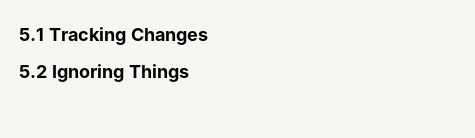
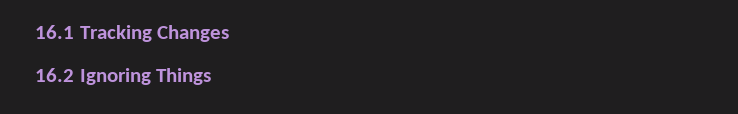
[19,28,44,41] 5.1 -> [35,25,74,39] 16.1
[19,65,47,78] 5.2 -> [35,68,74,82] 16.2

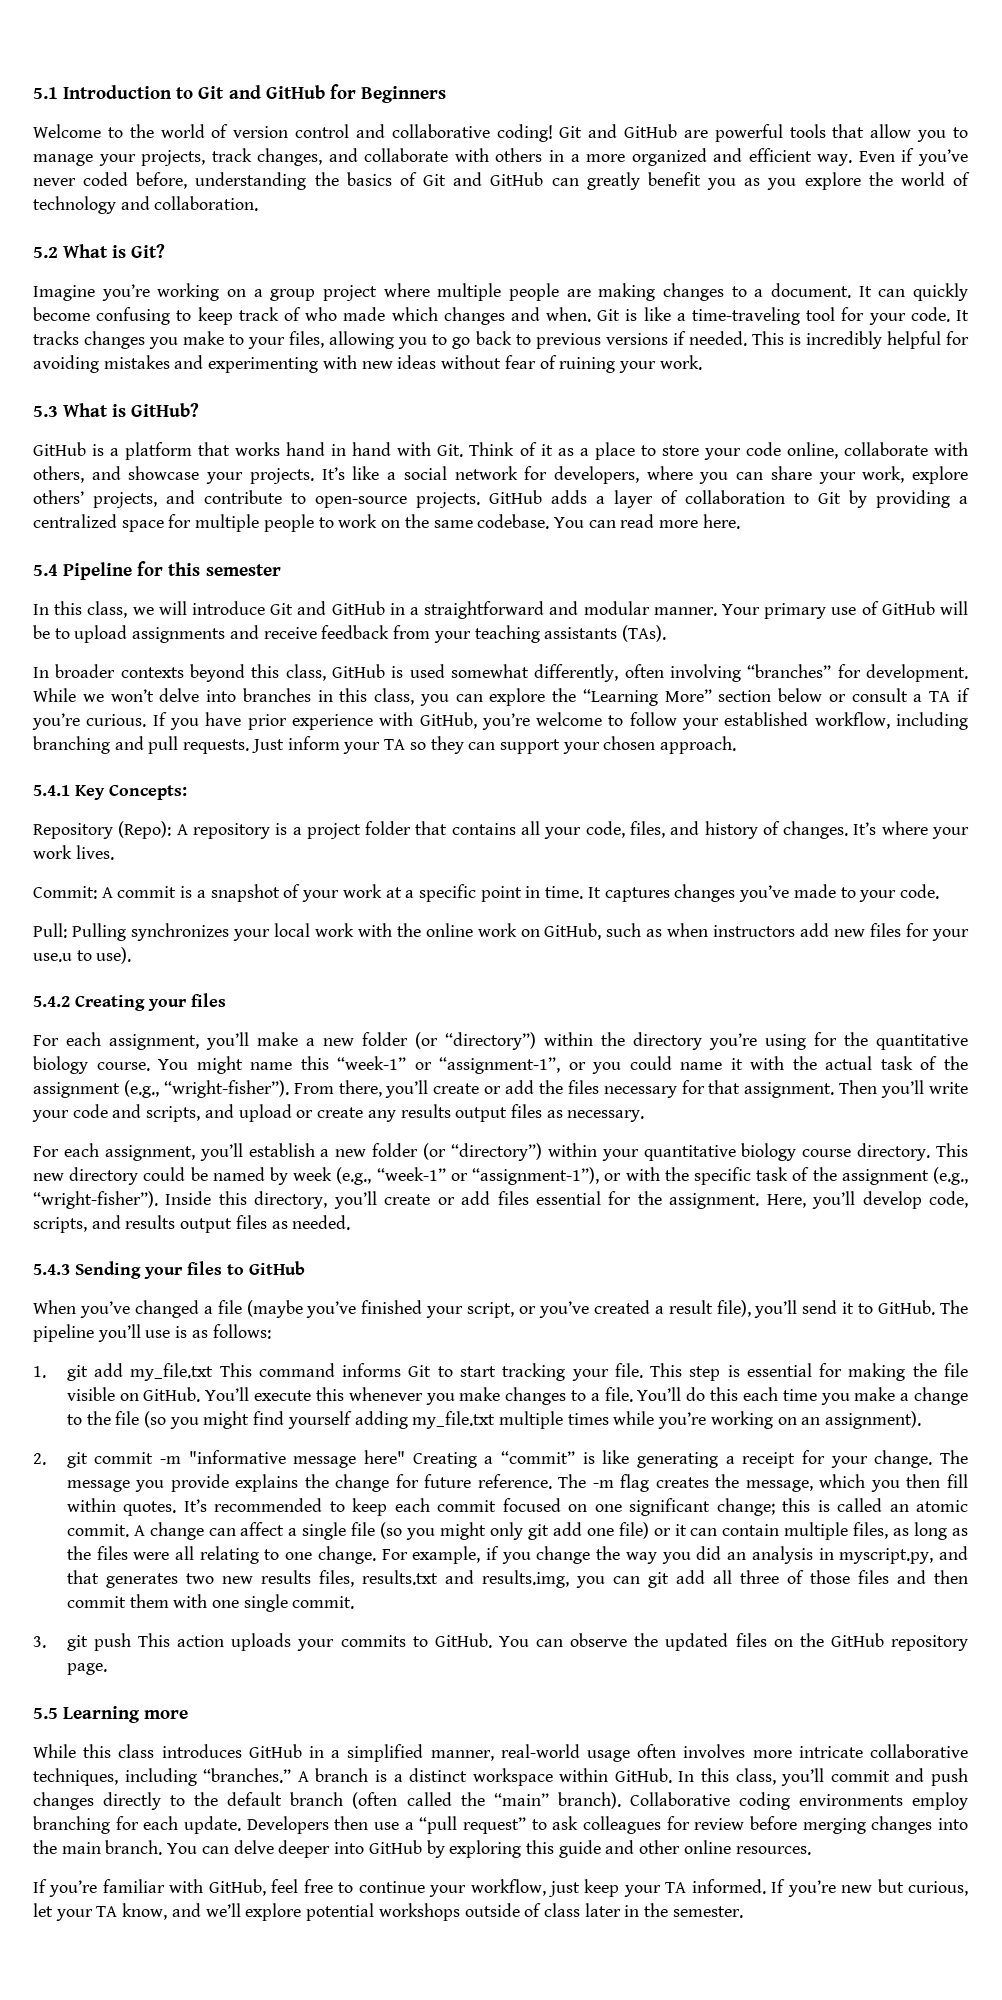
[35,25,230,42] [35,68,212,85] 16.1 Tracking Changes // 16.2 Ignoring Things -> [33,84,446,103] [33,124,969,142] [33,148,968,166] [33,172,970,190] [33,196,259,214] [33,244,166,258] [33,283,968,301] [33,307,969,325] [33,331,969,349] [33,355,702,373] [33,403,200,417] [33,442,968,460] [33,466,968,484] [33,490,968,508] [33,514,740,532] [33,561,281,580] [33,601,969,619] [33,625,666,643] [33,664,969,682] [33,688,971,706] [32,712,968,730] [33,736,737,754] [33,785,187,800] [33,821,969,839] [33,845,114,860] [33,884,939,902] [33,923,970,941] [33,947,132,964] [33,993,226,1011] [33,1032,968,1050] [33,1056,968,1074] [33,1080,968,1098] [32,1104,645,1122] [33,1143,968,1161] [33,1167,969,1185] [33,1191,968,1209] [33,1215,351,1233] [33,1261,305,1279] [33,1300,969,1318] [33,1324,271,1342] [33,1363,969,1381] [66,1387,968,1405] [66,1411,922,1429] [33,1450,969,1468] [66,1474,968,1492] [66,1498,969,1516] [66,1522,968,1540] [66,1546,969,1564] [66,1570,968,1588] [66,1594,355,1612] [33,1633,969,1651] [66,1663,107,1675] [33,1706,189,1723] [33,1744,969,1762] [33,1768,969,1786] [33,1792,968,1810] [33,1816,968,1834] [33,1840,811,1858] [33,1879,969,1897] [33,1903,743,1921] 5.1 Introduction to Git and GitHub for Beginners // Welcome to the world of version control and collaborative coding! Git and GitHub are powerful tools that allow you to manage your projects, track changes, and collaborate with others in a more organized and efficient way. Even if you’ve never coded before, understanding the basics of Git and GitHub can greatly benefit you as you explore the world of technology and collaboration. // 5.2 What is Git? // Imagine you’re working on a group project where multiple people are making changes to a document. It can quickly become confusing to keep track of who made which changes and when. Git is like a time-traveling tool for your code. It tracks changes you make to your files, allowing you to go back to previous versions if needed. This is incredibly helpful for avoiding mistakes and experimenting with new ideas without fear of ruining your work. // 5.3 What is GitHub? // GitHub is a platform that works hand in hand with Git. Think of it as a place to store your code online, collaborate with others, and showcase your projects. It’s like a social network for developers, where you can share your work, explore others’ projects, and contribute to open-source projects. GitHub adds a layer of collaboration to Git by providing a centralized space for multiple people to work on the same codebase. You can read more here. // 5.4 Pipeline for this semester // In this class, we will introduce Git and GitHub in a straightforward and modular manner. Your primary use of GitHub will be to upload assignments and receive feedback from your teaching assistants (TAs). // In broader contexts beyond this class, GitHub is used somewhat differently, often involving “branches” for development. While we won’t delve into branches in this class, you can explore the “Learning More” section below or consult a TA if you’re curious. If you have prior experience with GitHub, you’re welcome to follow your established workflow, including branching and pull requests. Just inform your TA so they can support your chosen approach. // 5.4.1 Key Concepts: // Repository (Repo): A repository is a project folder that contains all your code, files, and history of changes. It’s where your work lives. // Commit: A commit is a snapshot of your work at a specific point in time. It captures changes you’ve made to your code. // Pull: Pulling synchronizes your local work with the online work on GitHub, such as when instructors add new files for your use.u to use). // 5.4.2 Creating your files // For each assignment, you’ll make a new folder (or “directory”) within the directory you’re using for the quantitative biology course. You might name this “week-1” or “assignment-1”, or you could name it with the actual task of the assignment (e.g., “wright-fisher”). From there, you’ll create or add the files necessary for that assignment. Then you’ll write your code and scripts, and upload or create any results output files as necessary. // For each assignment, you’ll establish a new folder (or “directory”) within your quantitative biology course directory. This new directory could be named by week (e.g., “week-1” or “assignment-1”), or with the specific task of the assignment (e.g., “wright-fisher”). Inside this directory, you’ll create or add files essential for the assignment. Here, you’ll develop code, scripts, and results output files as needed. // 5.4.3 Sending your files to GitHub // When you’ve changed a file (maybe you’ve finished your script, or you’ve created a result file), you’ll send it to GitHub. The pipeline you’ll use is as follows: // 1. git add my_file.txt This command informs Git to start tracking your file. This step is essential for making the file visible on GitHub. You’ll execute this whenever you make changes to a file. You’ll do this each time you make a change to the file (so you might find yourself adding my_file.txt multiple times while you’re working on an assignment). // 2. git commit -m "informative message here" Creating a “commit” is like generating a receipt for your change. The message you provide explains the change for future reference. The -m flag creates the message, which you then fill within quotes. It’s recommended to keep each commit focused on one significant change; this is called an atomic commit. A change can affect a single file (so you might only git add one file) or it can contain multiple files, as long as the files were all relating to one change. For example, if you change the way you did an analysis in myscript.py, and that generates two new results files, results.txt and results.img, you can git add all three of those files and then commit them with one single commit. // 3. git push This action uploads your commits to GitHub. You can observe the updated files on the GitHub repository page. // 5.5 Learning more // While this class introduces GitHub in a simplified manner, real-world usage often involves more intricate collaborative techniques, including “branches.” A branch is a distinct workspace within GitHub. In this class, you’ll commit and push changes directly to the default branch (often called the “main” branch). Collaborative coding environments employ branching for each update. Developers then use a “pull request” to ask colleagues for review before merging changes into the main branch. You can delve deeper into GitHub by exploring this guide and other online resources. // If you’re familiar with GitHub, feel free to continue your workflow, just keep your TA informed. If you’re new but curious, let your TA know, and we’ll explore potential workshops outside of class later in the semester.

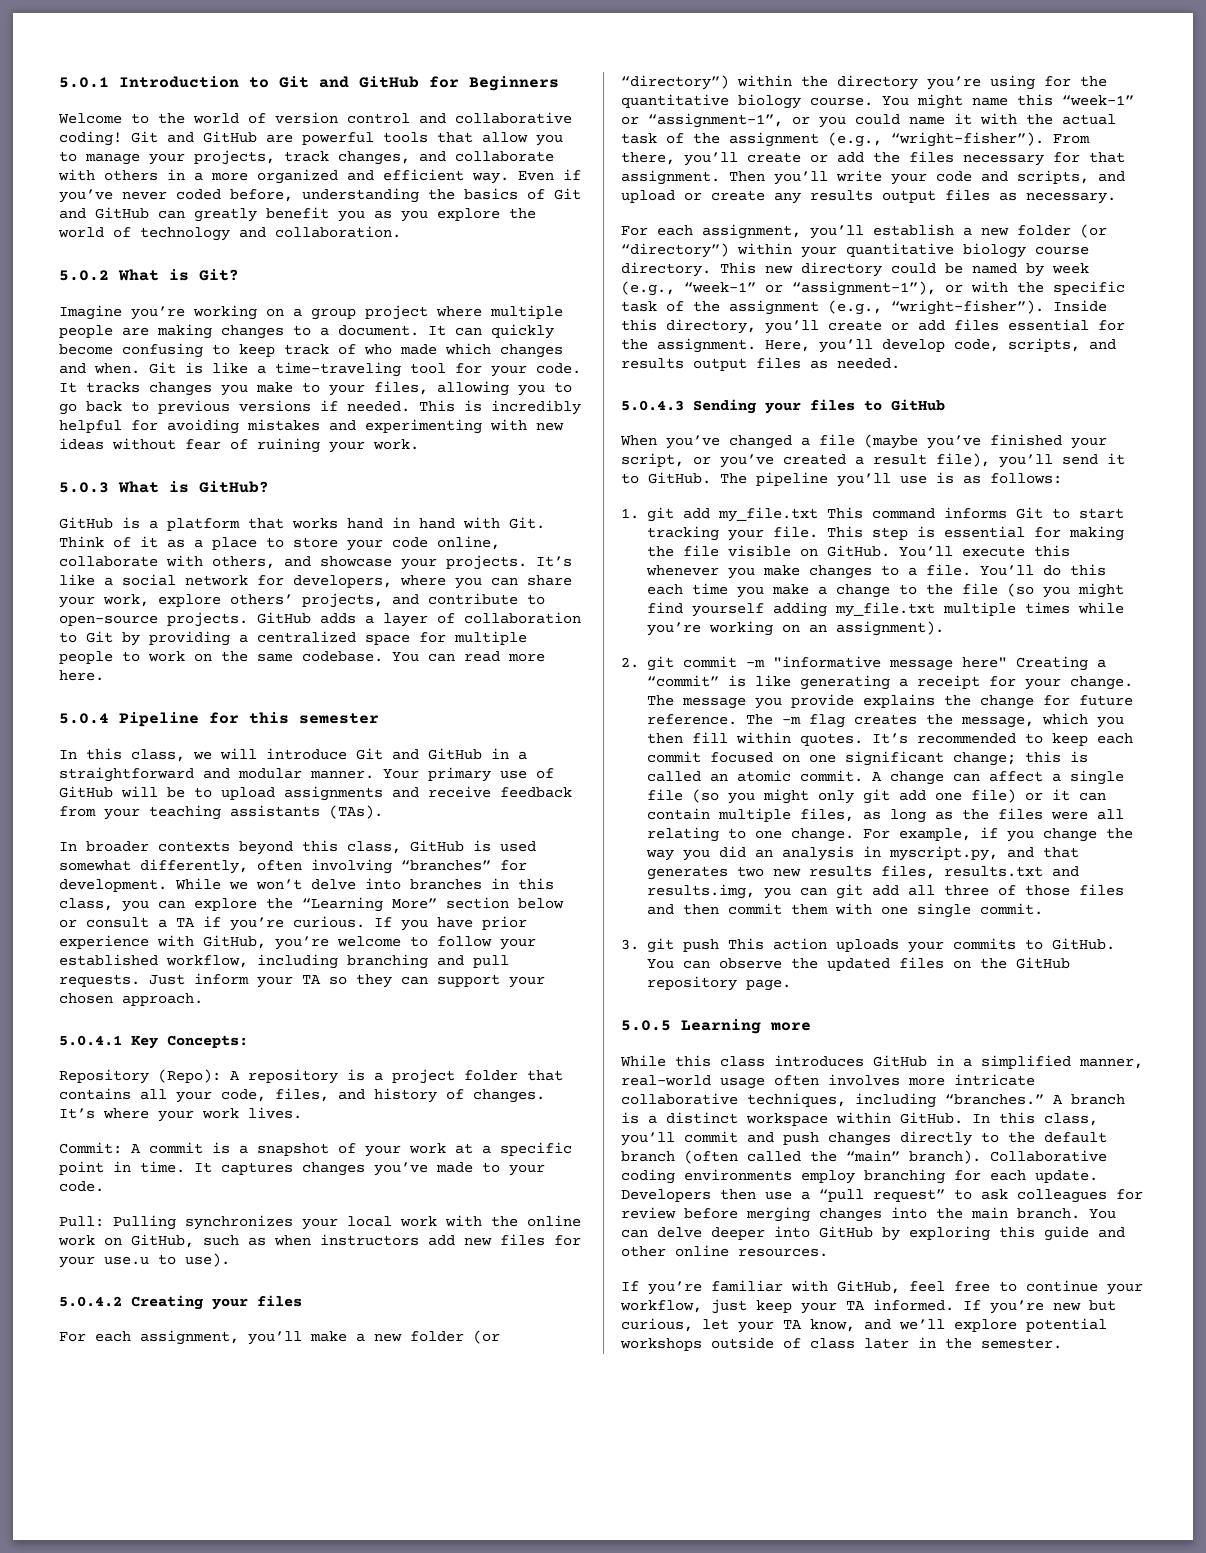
[33,87,58,99] 5.1 -> [59,77,109,88] 5.0.1
[33,247,58,258] 5.2 -> [59,270,109,281] 5.0.2
[33,406,58,417] 5.3 -> [59,482,109,493] 5.0.3
[33,564,58,576] 5.4 -> [59,713,109,724] 5.0.4
[33,785,70,796] 5.4.1 -> [59,1035,122,1046] 5.0.4.1
[33,996,70,1007] 5.4.2 -> [59,1296,122,1307] 5.0.4.2
[33,1264,70,1275] 5.4.3 -> [621,400,684,411] 5.0.4.3
[33,1708,58,1719] 5.5 -> [621,1020,671,1031] 5.0.5

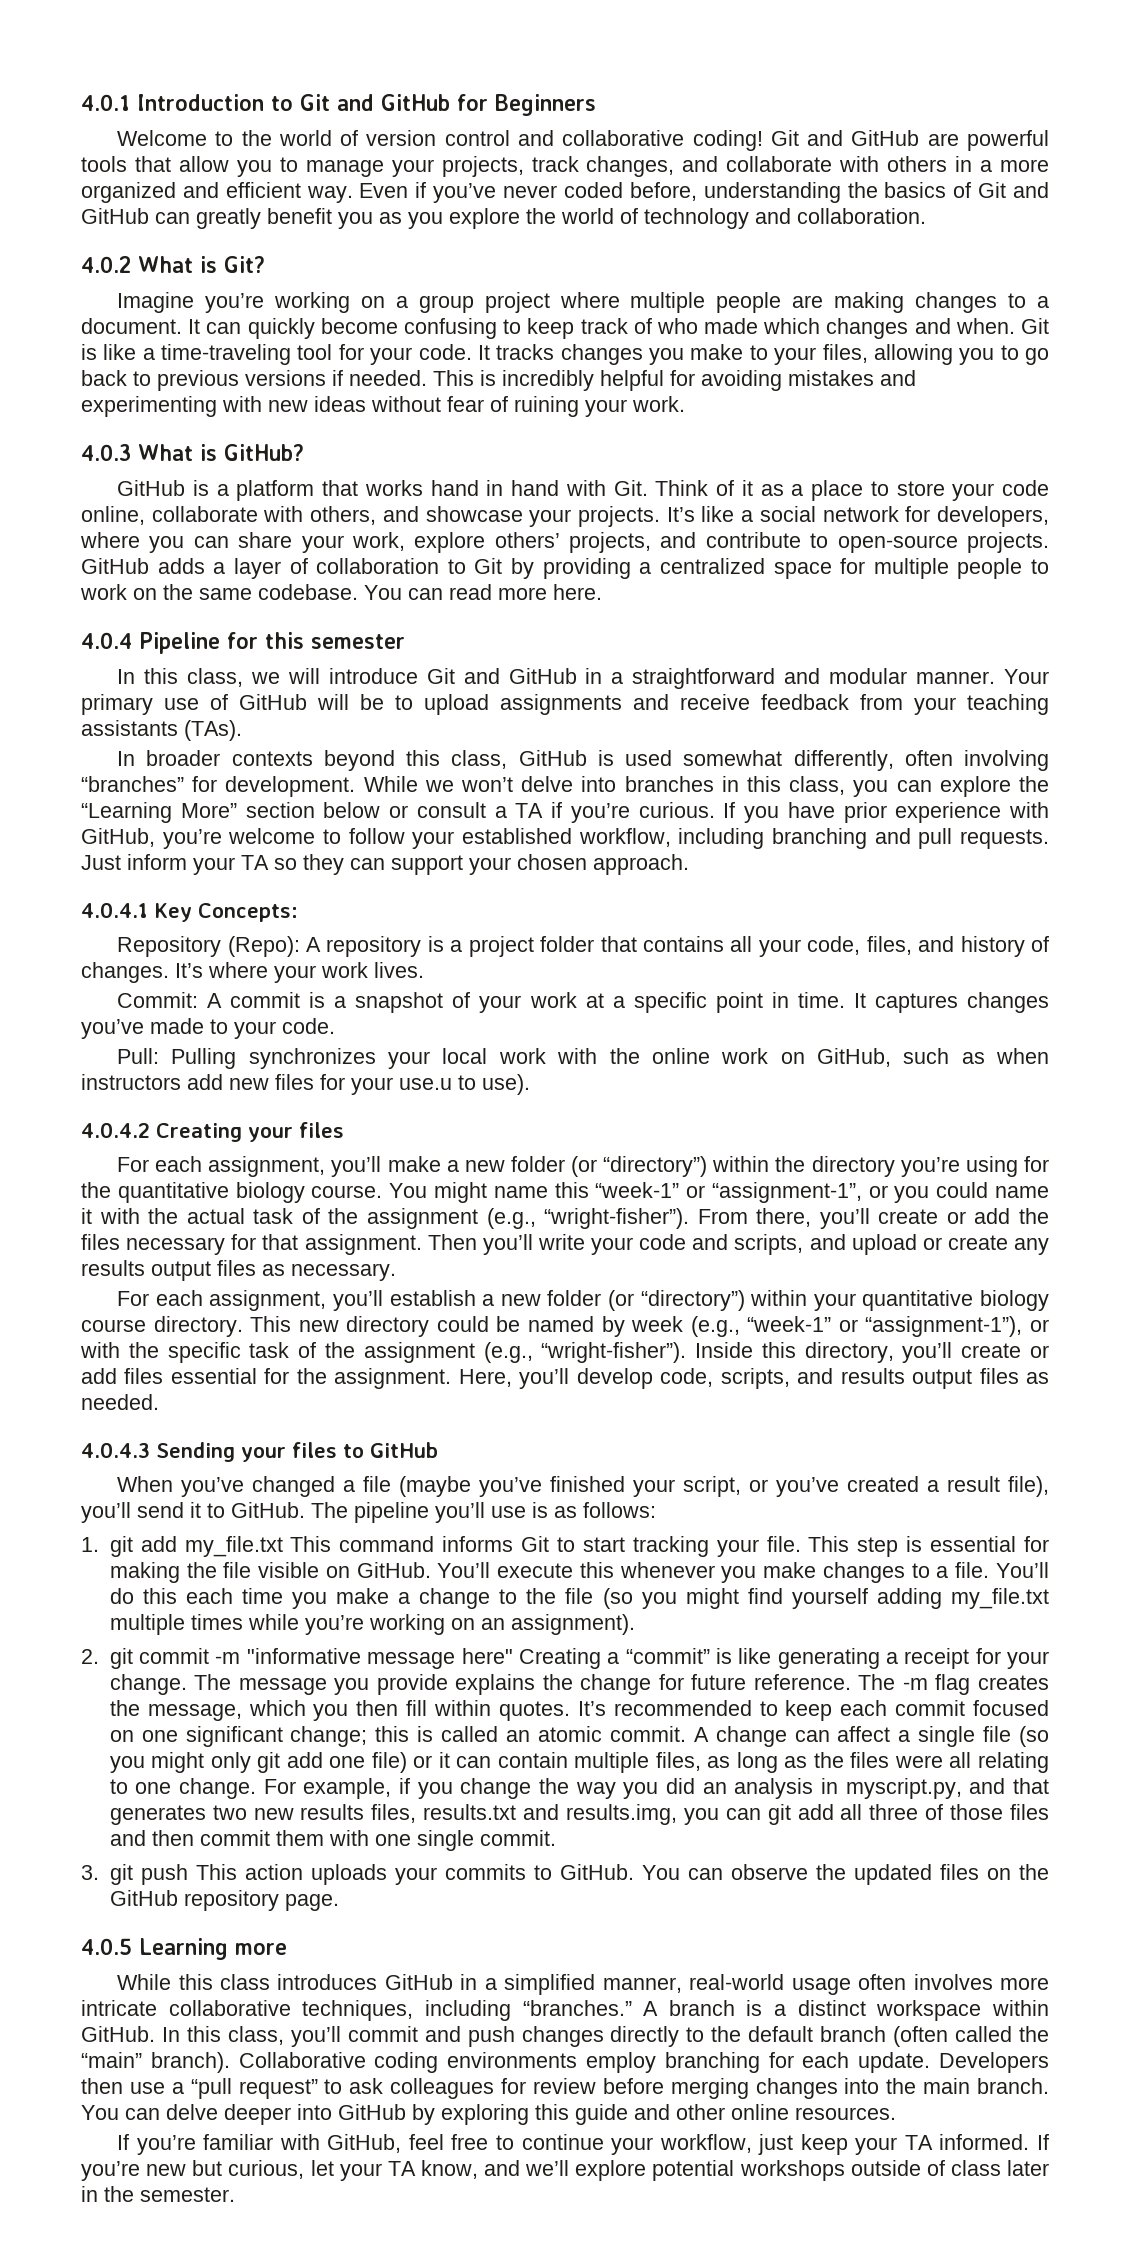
[59,77,109,88] 5.0.1 -> [81,94,130,111] 4.0.1
[59,270,109,281] 5.0.2 -> [81,256,131,273] 4.0.2
[59,482,109,493] 5.0.3 -> [81,444,131,461] 4.0.3
[59,713,109,724] 5.0.4 -> [81,632,132,649] 4.0.4
[59,1035,122,1046] 5.0.4.1 -> [81,902,148,918] 4.0.4.1
[59,1296,122,1307] 5.0.4.2 -> [81,1122,150,1138] 4.0.4.2
[621,400,684,411] 5.0.4.3 -> [81,1442,150,1458] 4.0.4.3
[621,1020,671,1031] 5.0.5 -> [81,1938,132,1955] 4.0.5

